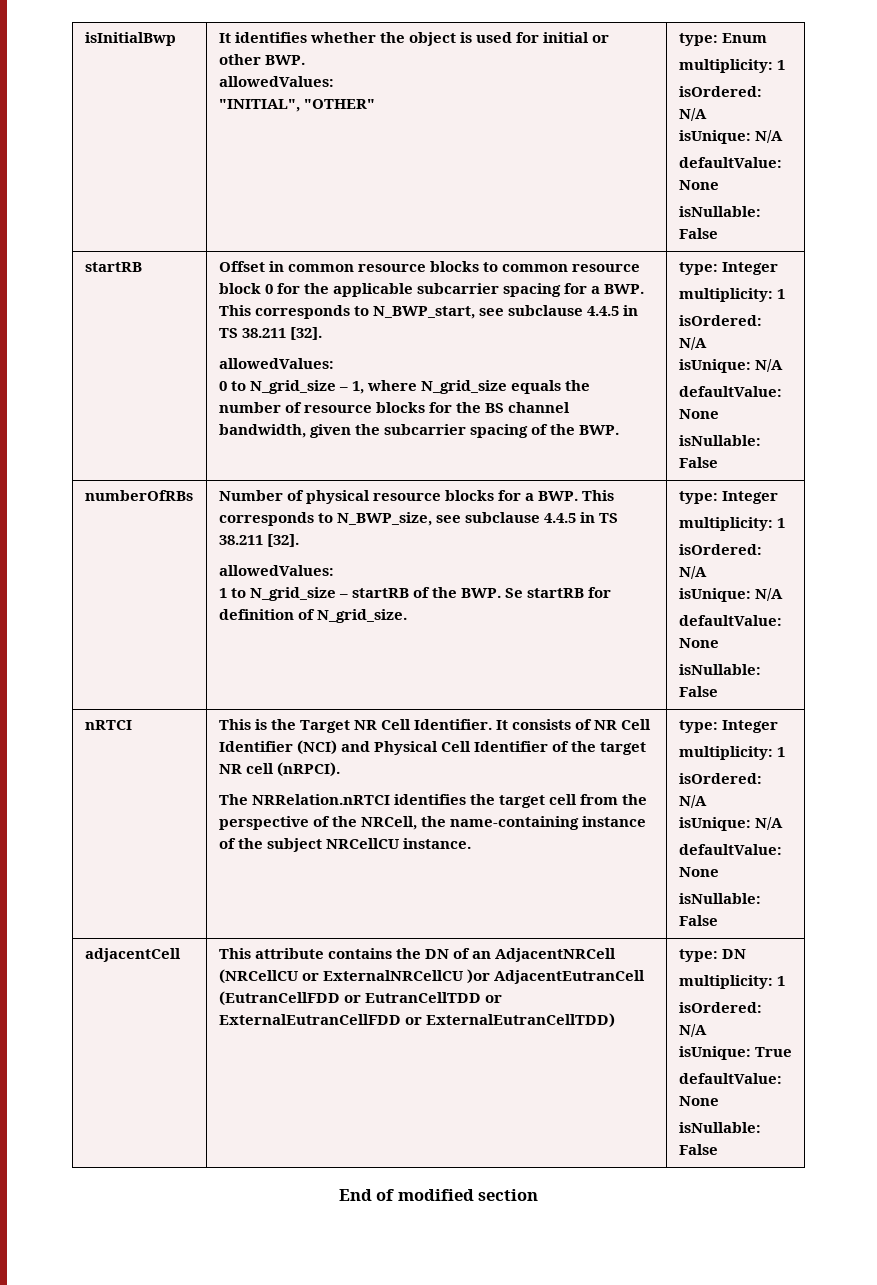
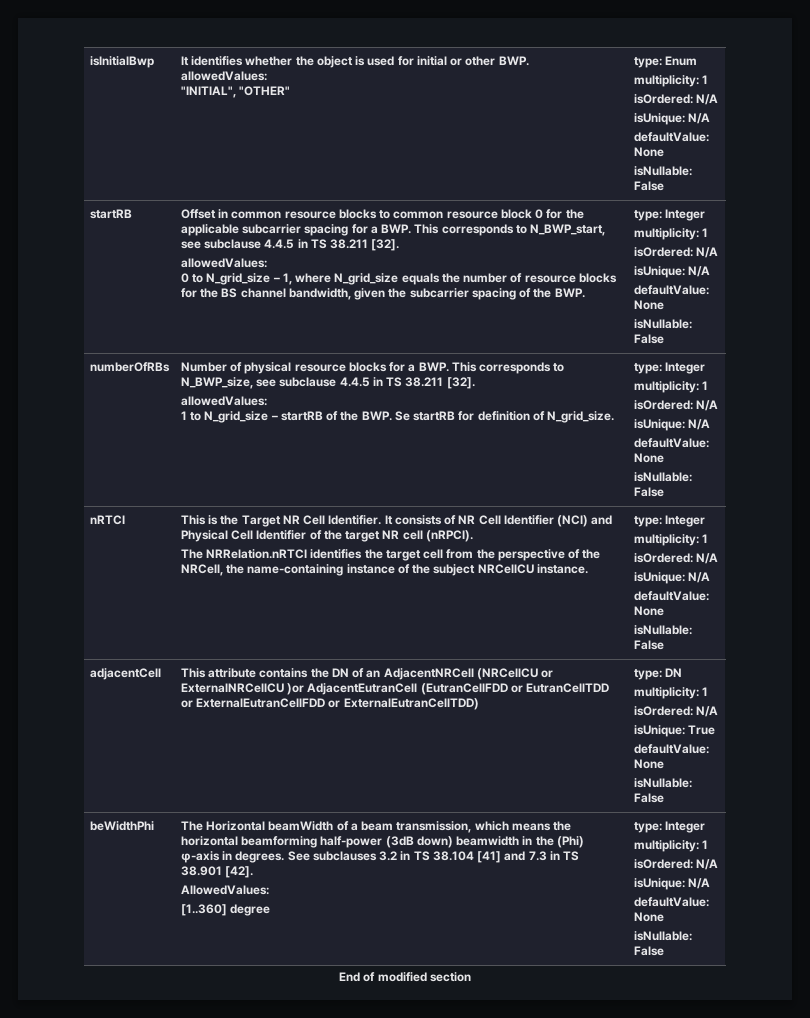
(718, 1149) none -> [89,821,154,831] [180,821,572,833] [180,836,584,848] [180,851,580,863] [180,866,254,878] [180,885,269,895] [180,904,271,916] [633,821,706,833] [633,840,709,852] [633,859,719,870] [633,878,711,890] [633,897,709,907] [633,912,664,922] [633,931,692,941] [633,946,664,956] // beWidthPhi | The Horizontal beamWidth of a beam transmission, which means the horizontal beamforming half-power (3dB down) beamwidth in the (Phi) φ-axis in degrees. See subclauses 3.2 in TS 38.104 [41] and 7.3 in TS 38.901 [42]. // AllowedValues: // [1..360] degree | type: Integer // multiplicity: 1 // isOrdered: N/A // isUnique: N/A // defaultValue: None // isNullable: False

